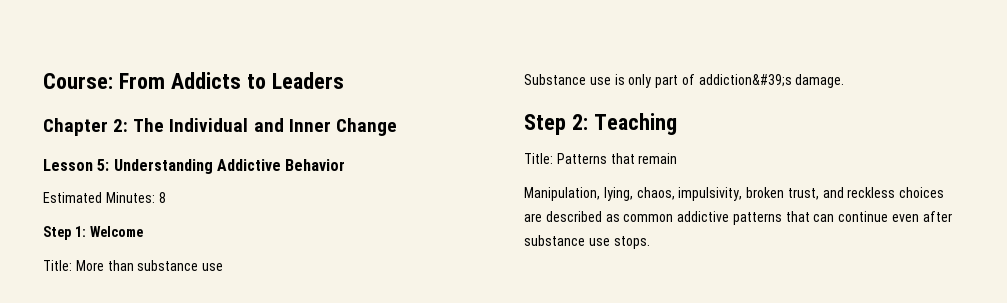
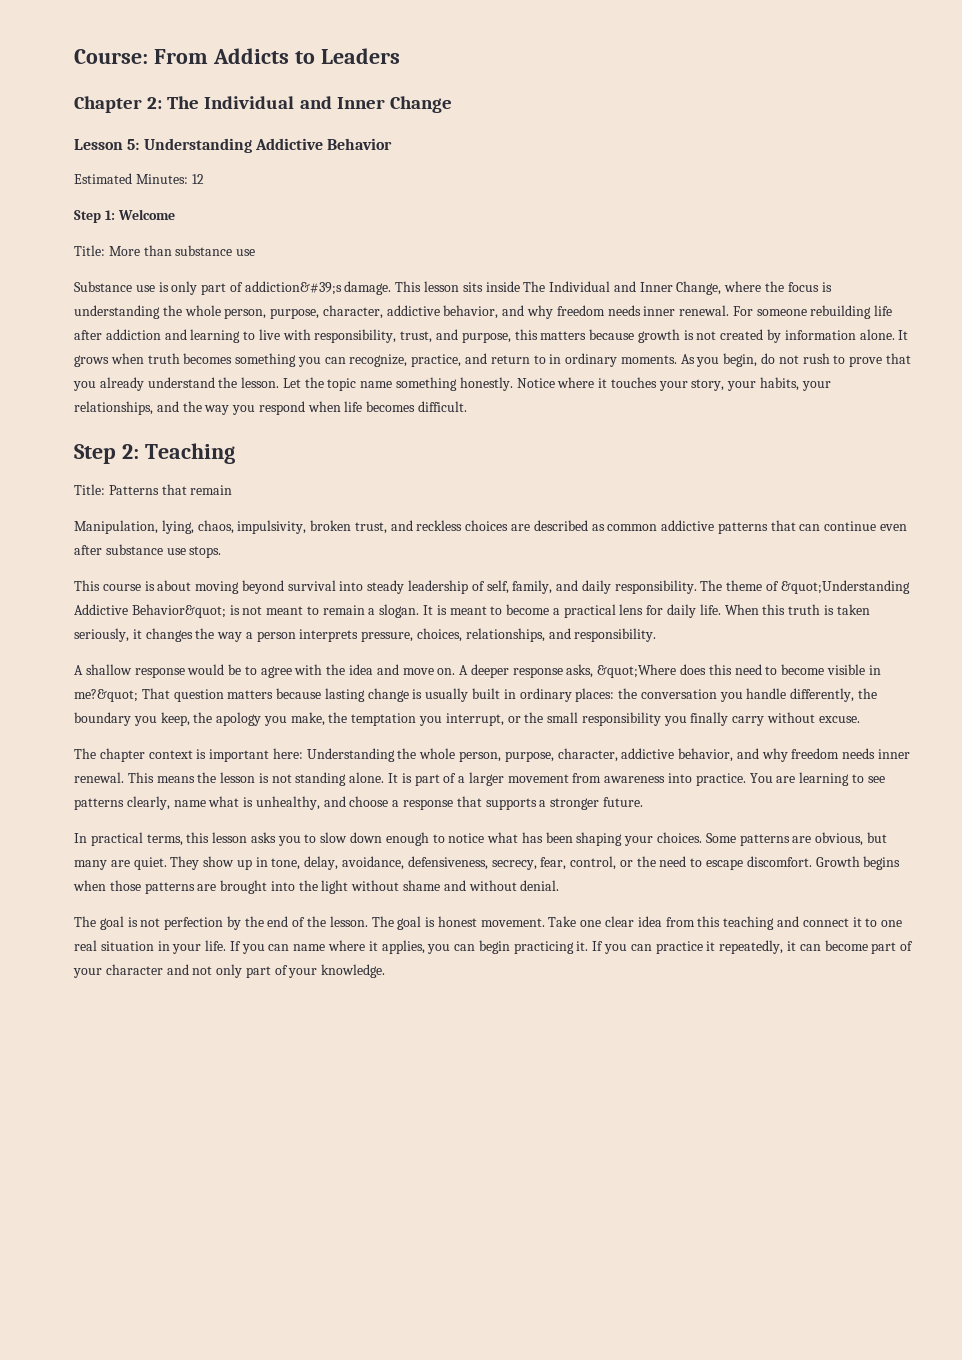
[158,192,166,203] 8 -> [191,174,204,184] 12
(845, 81) none -> [395,281,832,295] [74,305,893,319] [74,329,909,343] [74,353,911,367] [73,377,831,391] [74,401,468,415] This lesson sits inside The Individual and Inner Change, where the focus is understanding the whole person, purpose, character, addictive behavior, and why freedom needs inner renewal. For someone rebuilding life after addiction and learning to live with responsibility, trust, and purpose, this matters because growth is not created by information alone. It grows when truth becomes something you can recognize, practice, and return to in ordinary moments. As you begin, do not rush to prove that you already understand the lesson. Let the topic name something honestly. Notice where it touches your story, your habits, your relationships, and the way you respond when life becomes difficult.
(650, 242) none -> [74,580,910,594] [74,604,870,618] [74,628,657,642] [74,664,881,678] [74,688,878,702] [74,712,860,726] [74,748,911,762] [74,772,885,786] [74,796,643,810] [74,832,887,846] [74,856,901,870] [73,880,560,894] [74,916,903,930] [74,940,914,954] [73,964,386,978] // This course is about moving beyond survival into steady leadership of self, family, and daily responsibility. The theme of &quot;Understanding Addictive Behavior&quot; is not meant to remain a slogan. It is meant to become a practical lens for daily life. When this truth is taken seriously, it changes the way a person interprets pressure, choices, relationships, and responsibility. // A shallow response would be to agree with the idea and move on. A deeper response asks, &quot;Where does this need to become visible in me?&quot; That question matters because lasting change is usually built in ordinary places: the conversation you handle differently, the boundary you keep, the apology you make, the temptation you interrupt, or the small responsibility you finally carry without excuse. // The chapter context is important here: Understanding the whole person, purpose, character, addictive behavior, and why freedom needs inner renewal. This means the lesson is not standing alone. It is part of a larger movement from awareness into practice. You are learning to see patterns clearly, name what is unhealthy, and choose a response that supports a stronger future. // In practical terms, this lesson asks you to slow down enough to notice what has been shaping your choices. Some patterns are obvious, but many are quiet. They show up in tone, delay, avoidance, defensiveness, secrecy, fear, control, or the need to escape discomfort. Growth begins when those patterns are brought into the light without shame and without denial. // The goal is not perfection by the end of the lesson. The goal is honest movement. Take one clear idea from this teaching and connect it to one real situation in your life. If you can name where it applies, you can begin practicing it. If you can practice it repeatedly, it can become part of your character and not only part of your knowledge.

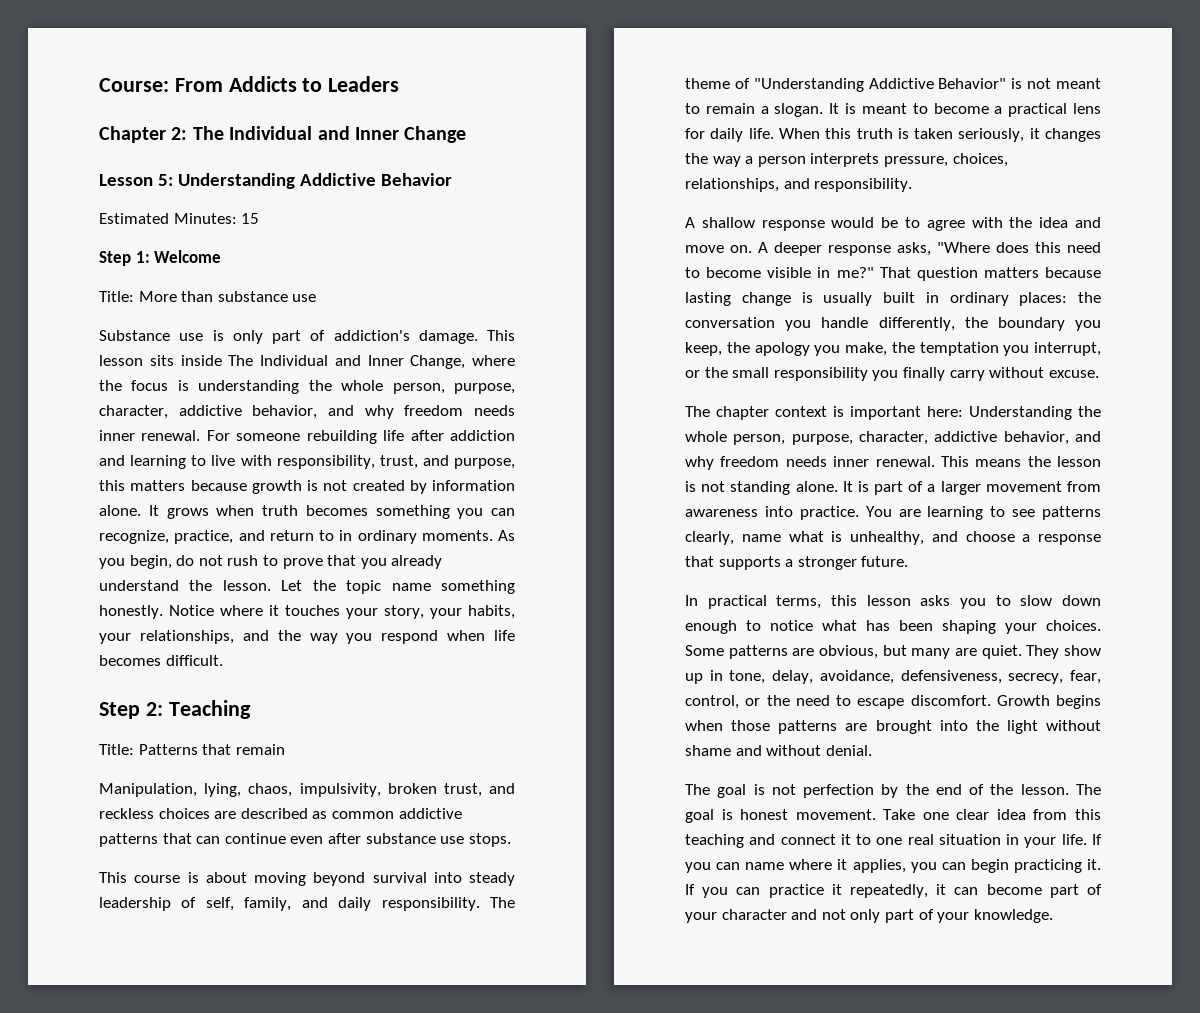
[191,174,204,184] 12 -> [241,213,260,224] 15
[244,281,342,295] addiction&#39;s -> [333,330,410,341] addiction's
[780,580,910,594] [74,604,226,618] &quot;Understanding Addictive Behavior&quot; -> [753,78,1007,92] "Understanding Addictive Behavior"
[597,664,677,678] &quot;Where -> [937,242,990,253] "Where
[74,689,138,702] me?&quot; -> [836,267,874,278] me?"

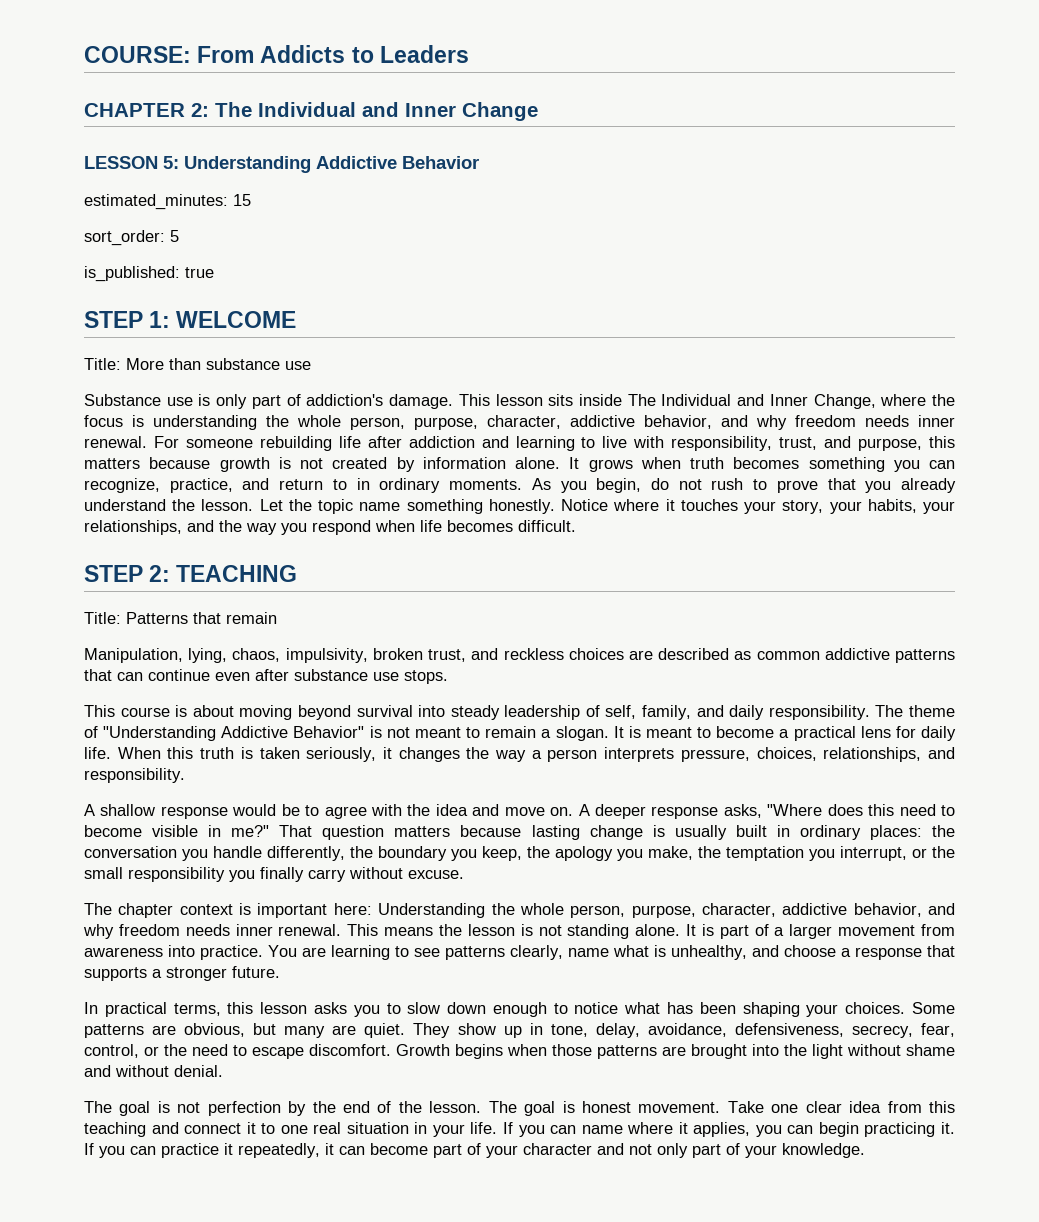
[99,78,169,92] Course: -> [84,46,191,63] COURSE:
[99,126,166,143] Chapter -> [84,103,185,117] CHAPTER
[99,174,153,186] Lesson -> [84,156,158,169] LESSON
[99,213,237,224] Estimated Minutes: -> [84,194,228,210] estimated_minutes:
[99,250,222,266] Step 1: Welcome -> [84,230,179,246] [84,266,214,282] [84,311,297,328] sort_order: 5 // is_published: true // STEP 1: WELCOME
[99,700,251,719] Step 2: Teaching -> [84,565,298,582] STEP 2: TEACHING

